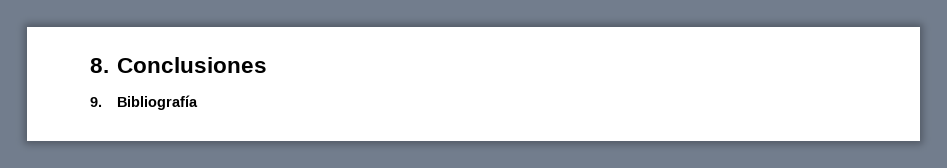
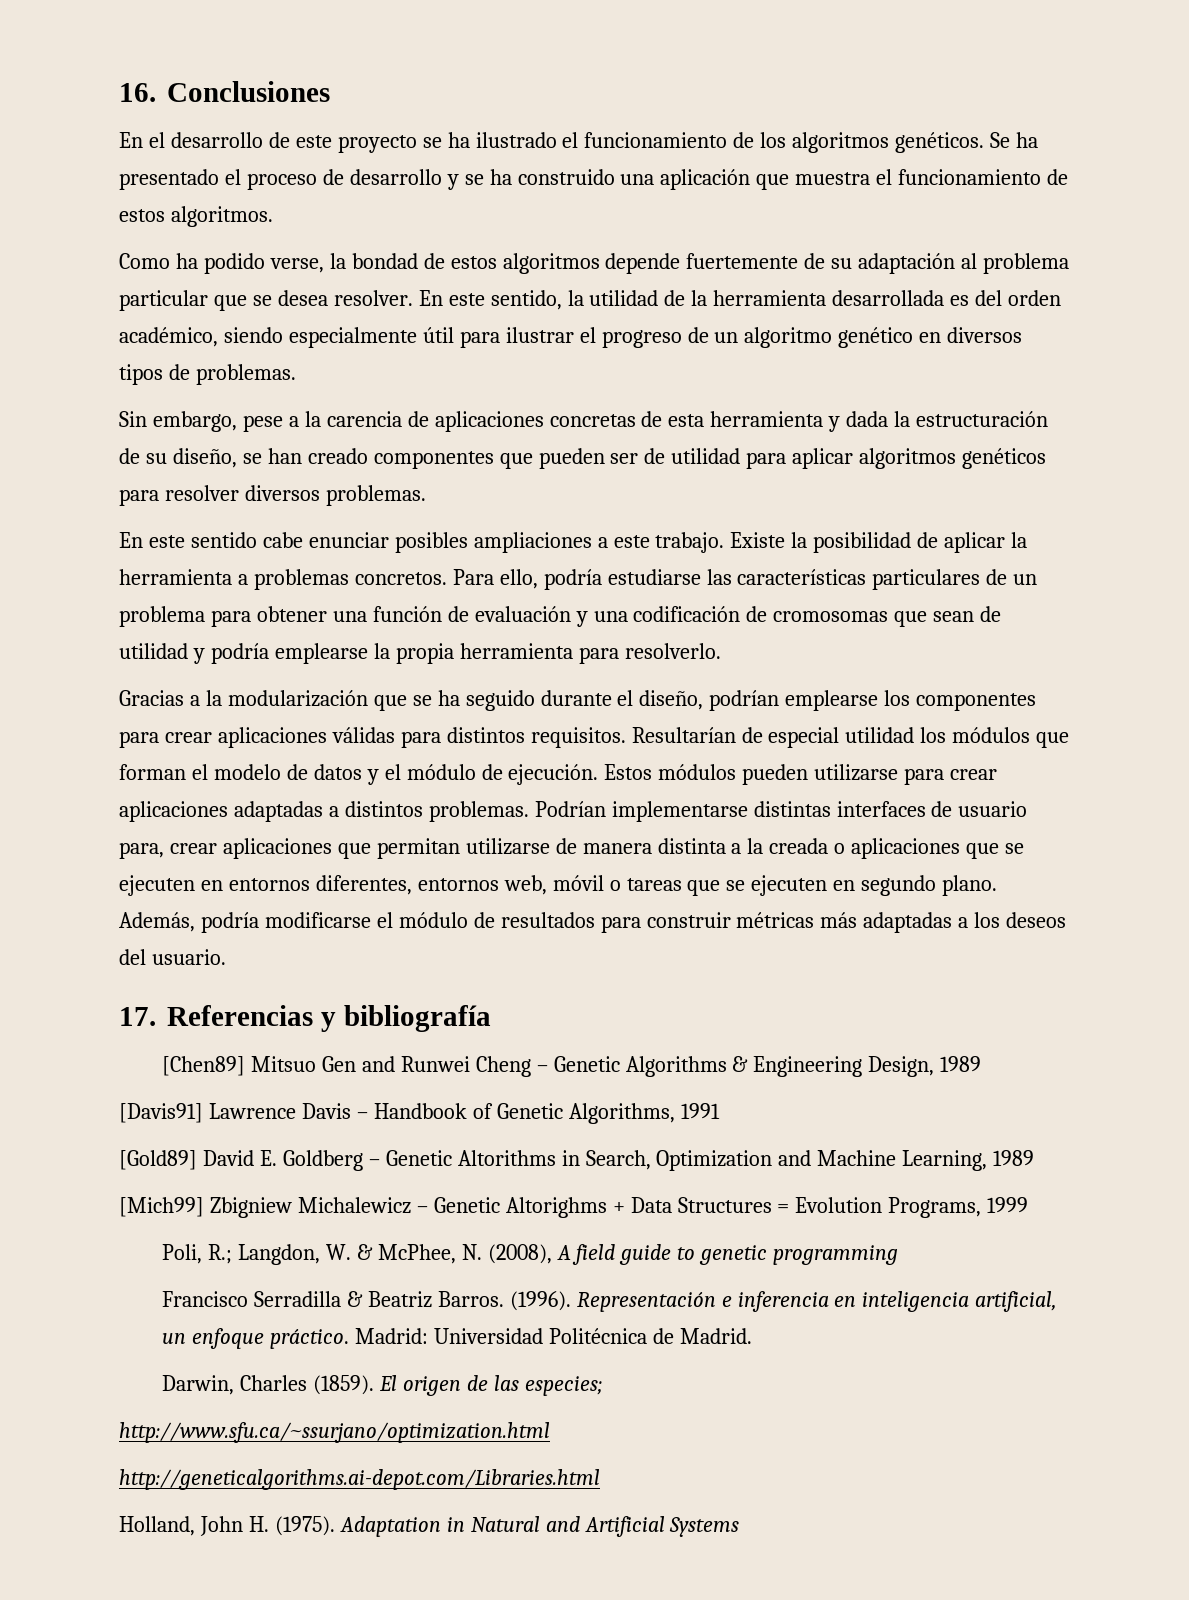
[90,58,109,73] 8. -> [119,83,156,102] 16.
[90,95,198,110] 9. Bibliografía -> [119,132,1039,153] [119,169,1069,190] [119,206,273,227] [119,253,1070,274] [119,290,1062,311] [119,327,1023,348] [119,364,296,385] [119,411,1049,432] [119,448,1047,469] [119,485,426,506] [119,532,1028,553] [119,569,1038,590] [119,606,1002,627] [119,643,721,664] [119,690,1037,711] [119,727,1070,748] [119,764,998,785] [119,801,1028,822] [119,838,1025,859] [119,875,998,896] [119,912,1067,933] [119,949,226,965] [119,1005,491,1032] [161,1056,982,1077] [119,1103,720,1124] [119,1150,1035,1171] [119,1197,1029,1218] [161,1244,899,1265] [161,1291,1058,1312] [161,1328,752,1349] [161,1375,603,1396] [119,1422,550,1443] [119,1469,600,1490] [119,1516,740,1537] En el desarrollo de este proyecto se ha ilustrado el funcionamiento de los algoritmos genéticos. Se ha presentado el proceso de desarrollo y se ha construido una aplicación que muestra el funcionamiento de estos algoritmos. // Como ha podido verse, la bondad de estos algoritmos depende fuertemente de su adaptación al problema particular que se desea resolver. En este sentido, la utilidad de la herramienta desarrollada es del orden académico, siendo especialmente útil para ilustrar el progreso de un algoritmo genético en diversos tipos de problemas. // Sin embargo, pese a la carencia de aplicaciones concretas de esta herramienta y dada la estructuración de su diseño, se han creado componentes que pueden ser de utilidad para aplicar algoritmos genéticos para resolver diversos problemas. // En este sentido cabe enunciar posibles ampliaciones a este trabajo. Existe la posibilidad de aplicar la herramienta a problemas concretos. Para ello, podría estudiarse las características particulares de un problema para obtener una función de evaluación y una codificación de cromosomas que sean de utilidad y podría emplearse la propia herramienta para resolverlo. // Gracias a la modularización que se ha seguido durante el diseño, podrían emplearse los componentes para crear aplicaciones válidas para distintos requisitos. Resultarían de especial utilidad los módulos que forman el modelo de datos y el módulo de ejecución. Estos módulos pueden utilizarse para crear aplicaciones adaptadas a distintos problemas. Podrían implementarse distintas interfaces de usuario para, crear aplicaciones que permitan utilizarse de manera distinta a la creada o aplicaciones que se ejecuten en entornos diferentes, entornos web, móvil o tareas que se ejecuten en segundo plano. Además, podría modificarse el módulo de resultados para construir métricas más adaptadas a los deseos del usuario. // 17. Referencias y bibliografía // [Chen89] Mitsuo Gen and Runwei Cheng – Genetic Algorithms & Engineering Design, 1989 // [Davis91] Lawrence Davis – Handbook of Genetic Algorithms, 1991 // [Gold89] David E. Goldberg – Genetic Altorithms in Search, Optimization and Machine Learning, 1989 // [Mich99] Zbigniew Michalewicz – Genetic Altorighms + Data Structures = Evolution Programs, 1999 // Poli, R.; Langdon, W. & McPhee, N. (2008), A field guide to genetic programming // Francisco Serradilla & Beatriz Barros. (1996). Representación e inferencia en inteligencia artificial, un enfoque práctico. Madrid: Universidad Politécnica de Madrid. // Darwin, Charles (1859). El origen de las especies; // http://www.sfu.ca/~ssurjano/optimization.html // http://geneticalgorithms.ai-depot.com/Libraries.html // Holland, John H. (1975). Adaptation in Natural and Artificial Systems

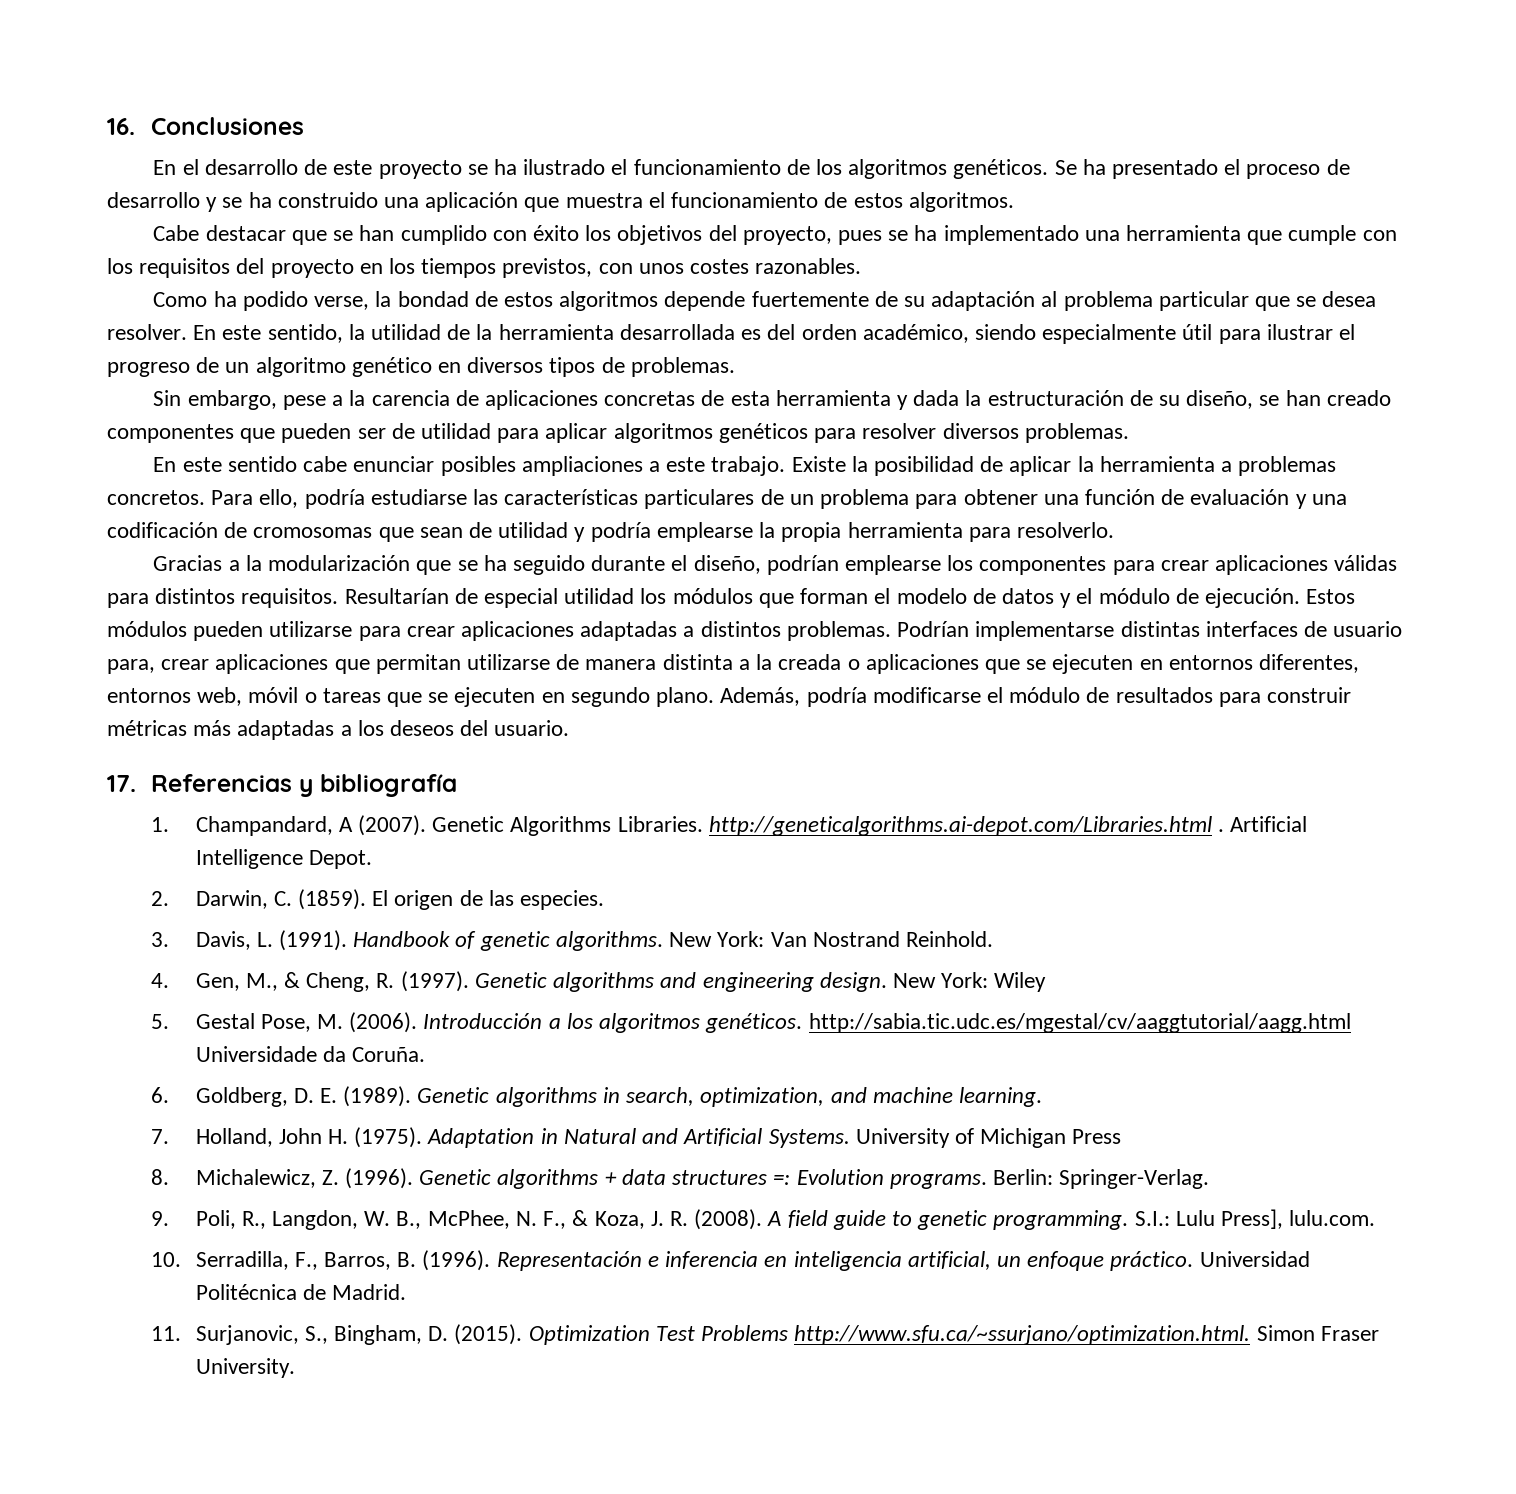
(273, 216) none -> [153,225,1397,245] [107,258,862,278] // Cabe destacar que se han cumplido con éxito los objetivos del proyecto, pues se ha implementado una herramienta que cumple con los requisitos del proyecto en los tiempos previstos, con unos costes razonables.
[161,1056,982,1077] [119,1103,720,1124] [119,1150,1035,1171] [119,1197,1029,1218] [161,1244,232,1264] [Chen89] Mitsuo Gen and Runwei Cheng – Genetic Algorithms & Engineering Design, 1989 // [Davis91] Lawrence Davis – Handbook of Genetic Algorithms, 1991 // [Gold89] David E. Goldberg – Genetic Altorithms in Search, Optimization and Machine Learning, 1989 // [Mich99] Zbigniew Michalewicz – Genetic Altorighms + Data Structures = Evolution Programs, 1999 // Poli, R.; -> [151,815,1308,836] [195,849,372,869] [151,889,605,910] [151,930,993,951] [151,971,1047,992] [151,1012,1351,1033] [195,1046,426,1062] [151,1086,1042,1107] [151,1127,1122,1148] [151,1168,1210,1189] [151,1210,266,1229] 1. Champandard, A (2007). Genetic Algorithms Libraries. http://geneticalgorithms.ai-depot.com/Libraries.html . Artificial Intelligence Depot. // 2. Darwin, C. (1859). El origen de las especies. // 3. Davis, L. (1991). Handbook of genetic algorithms. New York: Van Nostrand Reinhold. // 4. Gen, M., & Cheng, R. (1997). Genetic algorithms and engineering design. New York: Wiley // 5. Gestal Pose, M. (2006). Introducción a los algoritmos genéticos. http://sabia.tic.udc.es/mgestal/cv/aaggtutorial/aagg.html Universidade da Coruña. // 6. Goldberg, D. E. (1989). Genetic algorithms in search, optimization, and machine learning. // 7. Holland, John H. (1975). Adaptation in Natural and Artificial Systems. University of Michigan Press // 8. Michalewicz, Z. (1996). Genetic algorithms + data structures =: Evolution programs. Berlin: Springer-Verlag. // 9. Poli, R.,
[356,1244,373,1260] & -> [396,1211,422,1229] B.,
[487,1244,552,1264] (2008), -> [543,1209,763,1230] F., & Koza, J. R. (2008).
[773,1245,899,1265] [161,1291,504,1308] programming // Francisco Serradilla & Beatriz Barros. -> [993,1209,1376,1230] [151,1251,417,1270] programming. S.I.: Lulu Press], lulu.com. // 10. Serradilla, F., Barros, B.
[354,1328,428,1344] Madrid: -> (1194, 1261) none
[161,1375,603,1396] [119,1422,550,1443] [119,1469,600,1490] [119,1516,740,1537] Darwin, Charles (1859). El origen de las especies; // http://www.sfu.ca/~ssurjano/optimization.html // http://geneticalgorithms.ai-depot.com/Libraries.html // Holland, John H. (1975). Adaptation in Natural and Artificial Systems -> [151,1324,1379,1345] [195,1358,295,1378] 11. Surjanovic, S., Bingham, D. (2015). Optimization Test Problems http://www.sfu.ca/~ssurjano/optimization.html. Simon Fraser University.

